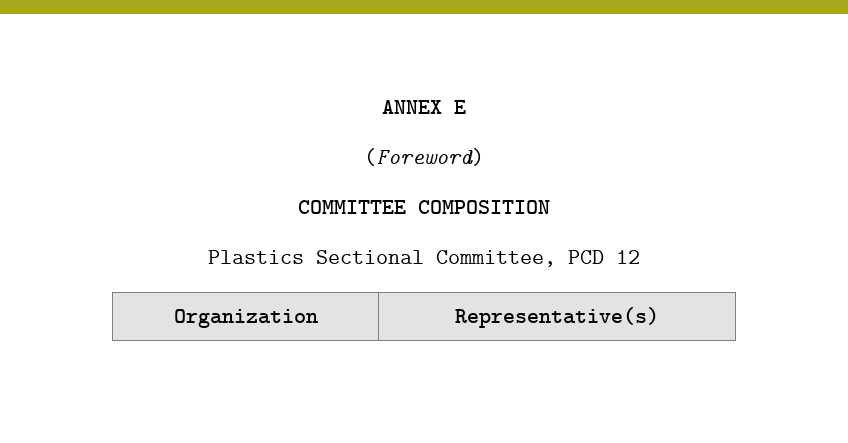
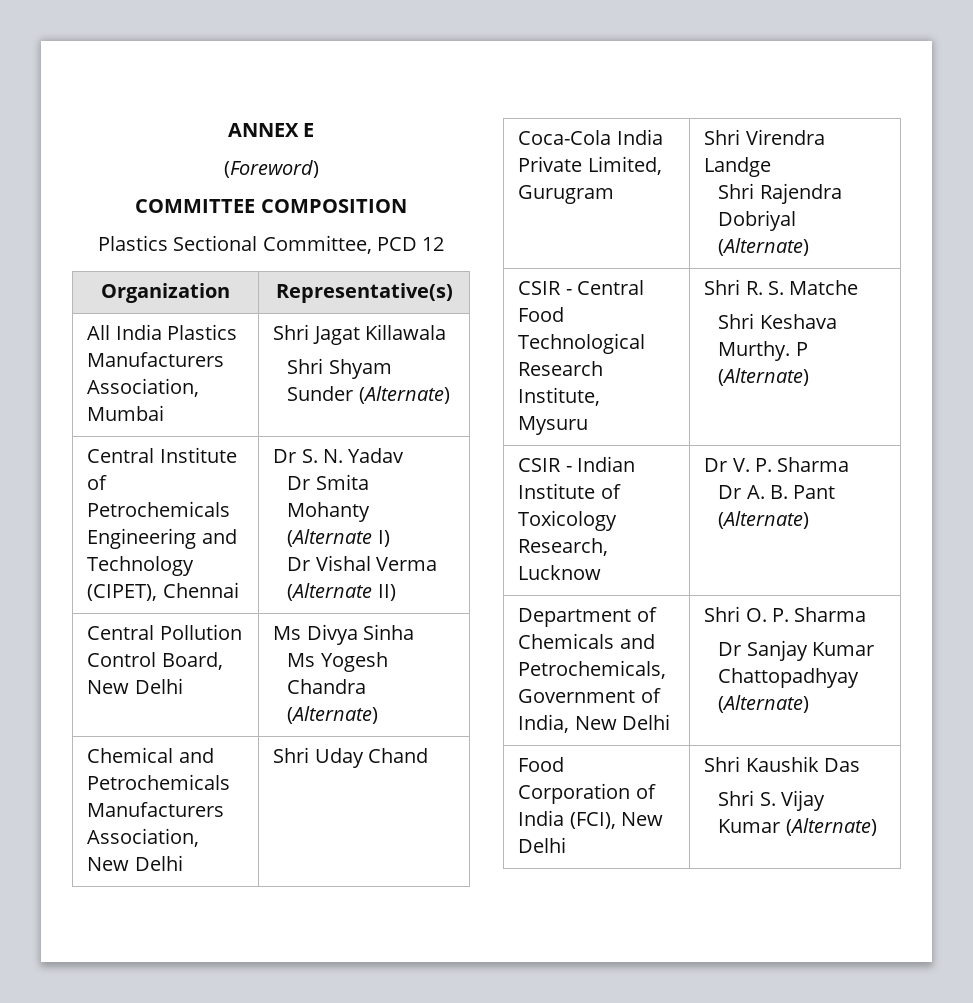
(659, 317) none -> [87,324,237,340] [87,352,225,367] [87,378,200,397] [87,405,165,421] [273,324,446,345] [287,358,392,379] [287,386,450,404] [87,447,237,463] [87,475,108,490] [87,501,231,517] [87,528,237,549] [87,556,195,576] [87,582,239,601] [273,448,405,463] [287,474,369,490] [287,502,371,522] [287,529,390,547] [287,555,438,571] [287,583,396,601] [87,624,242,640] [87,652,223,670] [87,678,183,694] [273,624,414,645] [287,652,388,672] [287,679,367,694] [287,706,379,724] [87,747,214,763] [87,774,231,790] [87,802,225,817] [87,828,200,847] [87,855,183,871] [273,747,428,768] [518,129,663,145] [518,156,662,175] [518,185,615,204] [704,129,825,145] [704,157,772,177] [718,183,842,204] [718,210,797,231] [718,238,810,256] [518,280,644,295] [518,307,565,322] [518,333,646,354] [518,361,604,376] [518,387,601,406] [518,416,589,435] [704,279,859,295] [718,313,837,329] [718,341,808,361] [718,368,810,386] [518,456,635,472] [518,483,621,499] [518,510,618,531] [518,538,609,556] [518,565,602,580] [704,457,850,472] [718,485,836,499] [718,511,810,529] [518,607,657,627] [518,633,655,649] [518,660,667,679] [518,688,661,703] [518,714,670,733] [704,606,867,622] [718,640,875,661] [718,668,860,688] [718,695,810,713] [518,757,565,772] [518,783,656,804] [518,810,663,829] [518,837,567,853] [704,756,860,772] [718,790,826,811] [718,818,877,836] // All India Plastics Manufacturers Association, Mumbai | Shri Jagat Killawala // Shri Shyam Sunder (Alternate) // Central Institute of Petrochemicals Engineering and Technology (CIPET), Chennai | Dr S. N. Yadav // Dr Smita Mohanty (Alternate I) // Dr Vishal Verma (Alternate II) // Central Pollution Control Board, New Delhi | Ms Divya Sinha // Ms Yogesh Chandra (Alternate) // Chemical and Petrochemicals Manufacturers Association, New Delhi | Shri Uday Chand // Coca-Cola India Private Limited, Gurugram | Shri Virendra Landge // Shri Rajendra Dobriyal (Alternate) // CSIR - Central Food Technological Research Institute, Mysuru | Shri R. S. Matche // Shri Keshava Murthy. P (Alternate) // CSIR - Indian Institute of Toxicology Research, Lucknow | Dr V. P. Sharma // Dr A. B. Pant (Alternate) // Department of Chemicals and Petrochemicals, Government of India, New Delhi | Shri O. P. Sharma // Dr Sanjay Kumar Chattopadhyay (Alternate) // Food Corporation of India (FCI), New Delhi | Shri Kaushik Das // Shri S. Vijay Kumar (Alternate)

